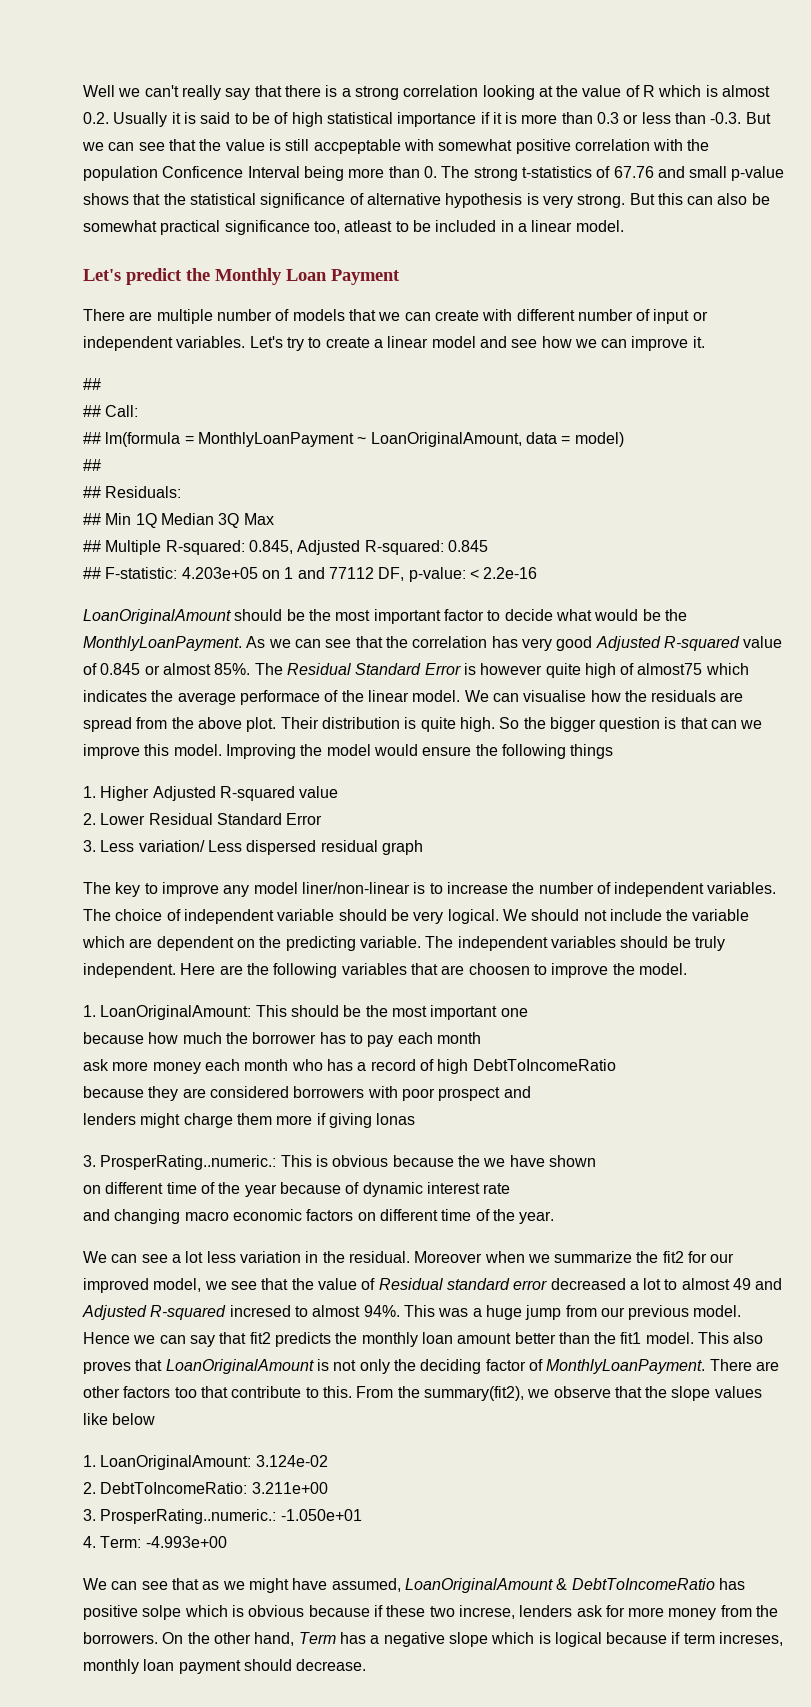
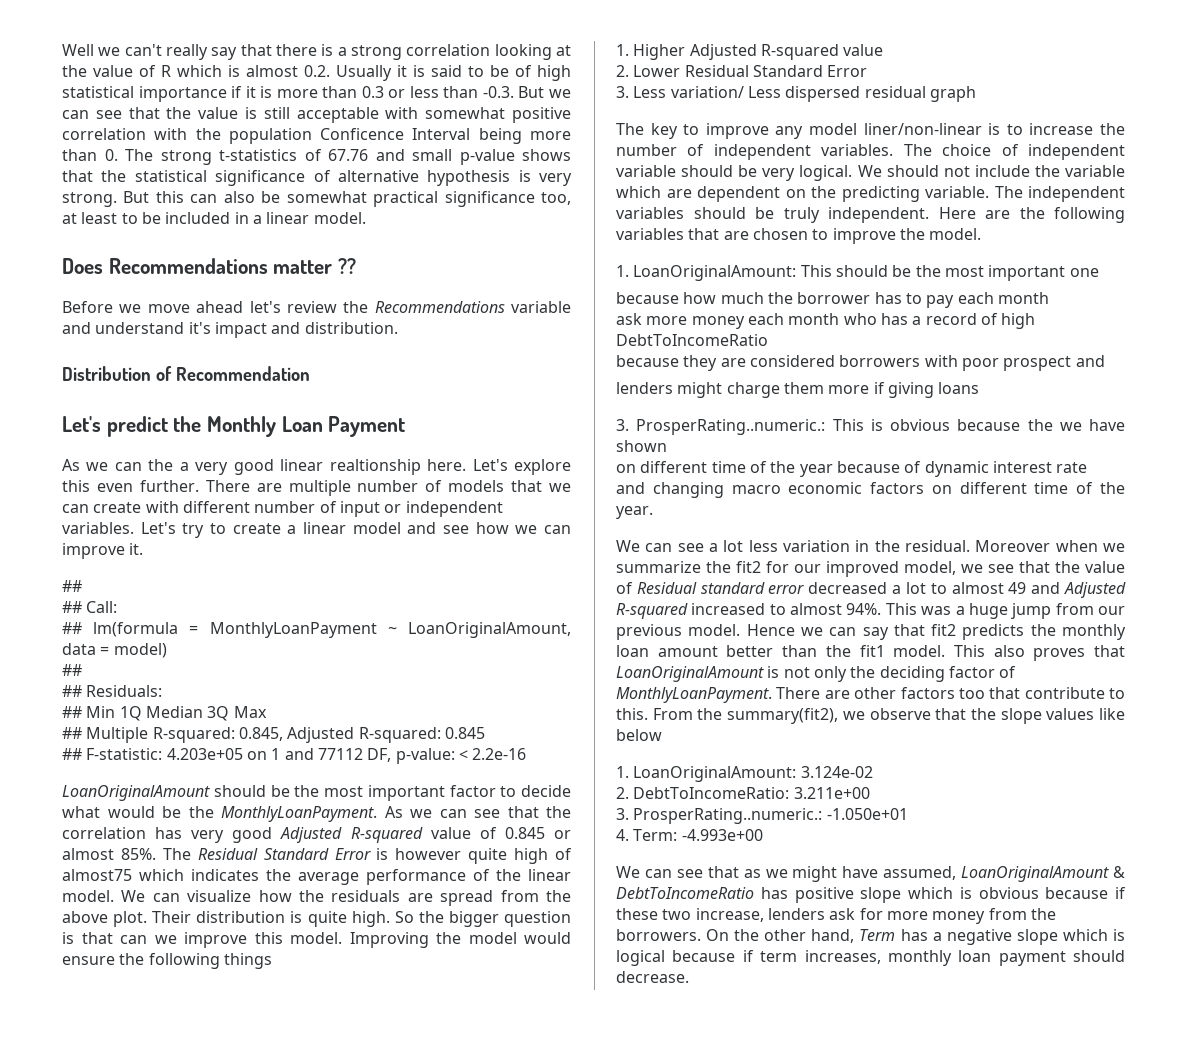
[313,139,401,154] accpeptable -> [296,107,379,123] acceptable
[344,220,393,232] atleast -> [62,212,118,224] at least
(624, 226) none -> [62,258,357,274] [62,301,571,313] [62,322,398,338] [62,366,310,381] // Does Recommendations matter ?? // Before we move ahead let's review the Recommendations variable and understand it's impact and distribution. // Distribution of Recommendation
(400, 277) none -> [62,459,571,475] [62,480,199,492] As we can the a very good linear realtionship here. Let's explore this even further.
[239,690,320,705] performace -> [366,869,466,885] performance
[523,690,587,702] visualise -> [187,890,252,902] visualize
[468,963,530,975] choosen -> [752,228,808,240] chosen
[376,1113,416,1125] lonas -> [938,382,980,394] loans
[229,1305,291,1317] incresed -> [691,603,766,615] increased
[142,1605,182,1620] solpe -> [860,887,902,903] slope
[458,1605,515,1619] increse, -> [695,908,764,922] increase,
[719,1632,784,1646] increses, -> [804,950,881,964] increases,

